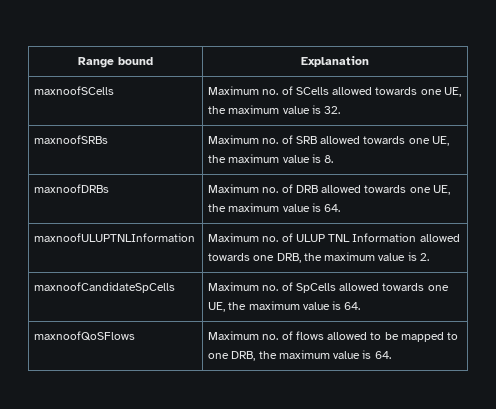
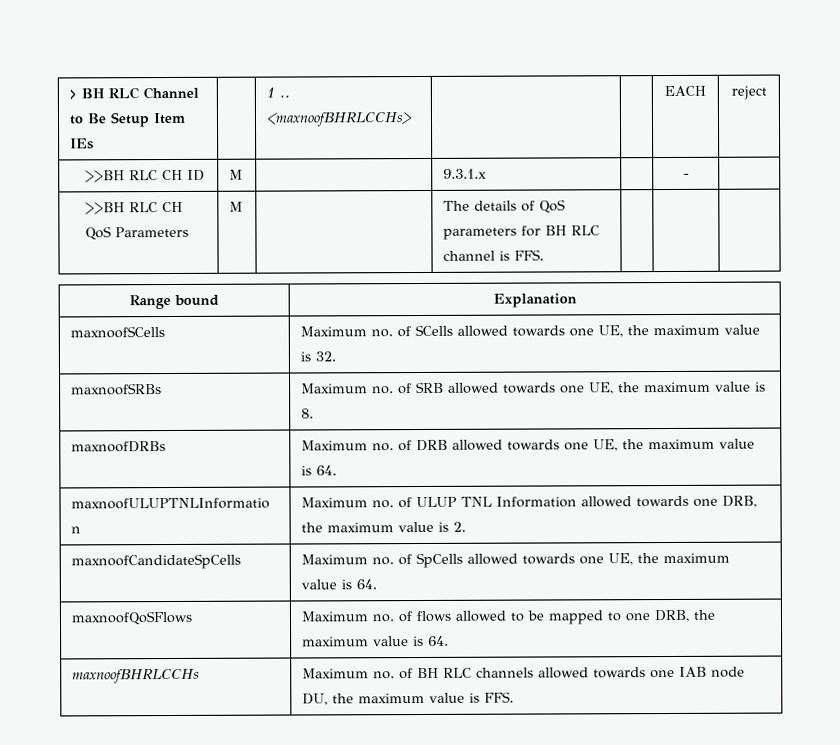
(78, 62) none -> [69,86,200,100] [69,112,187,128] [70,138,95,150] [266,87,291,98] [266,112,414,127] [664,85,706,97] [730,85,767,100] [84,169,205,183] [229,169,244,180] [443,168,488,179] [682,173,690,178] [84,201,183,215] [84,226,189,241] [229,201,244,212] [443,199,567,214] [443,225,601,240] [443,249,545,261] > BH RLC Channel to Be Setup Item IEs | | 1 .. <maxnoofBHRLCCHs> | | | EACH | reject // >>BH RLC CH ID | M | | 9.3.1.x | | - | // >>BH RLC CH QoS Parameters | M | | The details of QoS parameters for BH RLC channel is FFS. | | | //
(391, 355) none -> [72,668,201,684] [302,666,746,680] [302,691,515,706] // maxnoofBHRLCCHs | Maximum no. of BH RLC channels allowed towards one IAB node DU, the maximum value is FFS.

